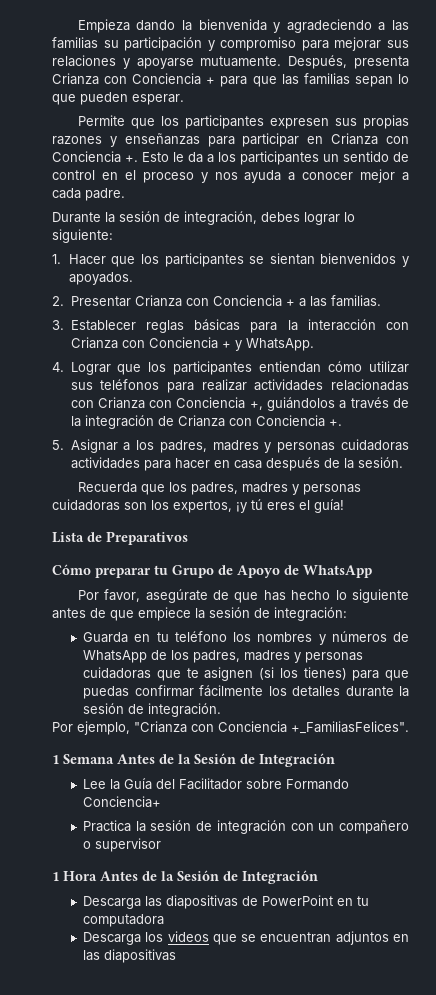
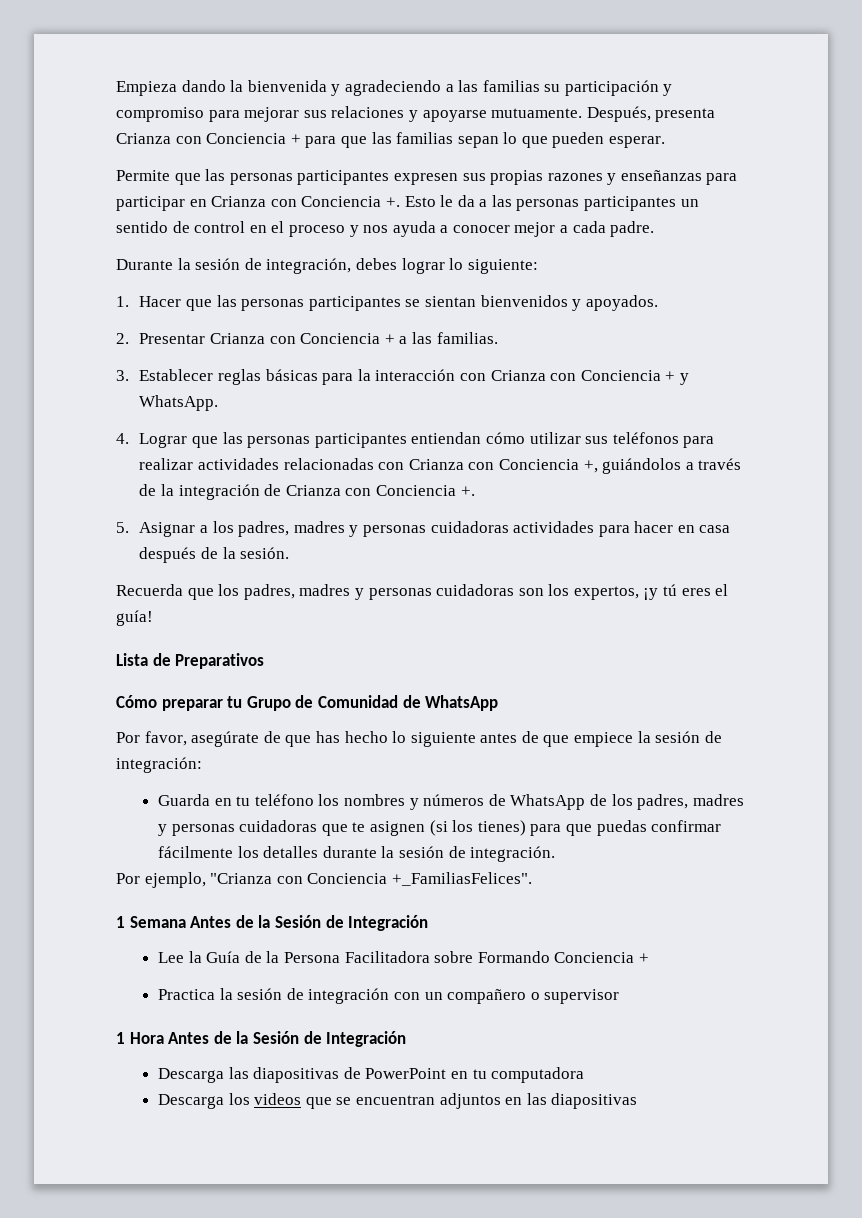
[160,116,179,126] los -> [205,169,293,185] las personas
[218,152,236,162] los -> [491,195,580,211] las personas
[140,254,159,264] los -> [216,295,305,311] las personas
[148,362,167,372] los -> [222,432,311,448] las personas
[237,565,280,578] Apoyo -> [317,695,398,708] Comunidad
[156,778,350,790] [83,796,162,808] del Facilitador sobre Formando Conciencia+ -> [244,951,649,963] de la Persona Facilitadora sobre Formando Conciencia +

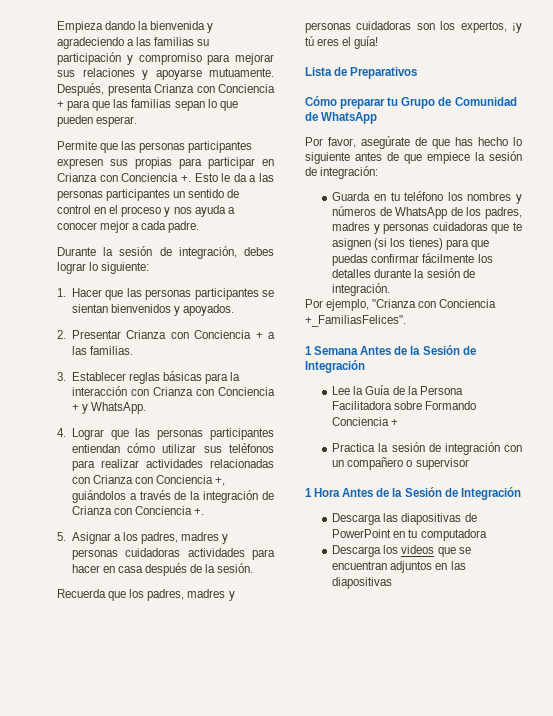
[547,170,702,185] razones y enseñanzas -> (172, 163) none

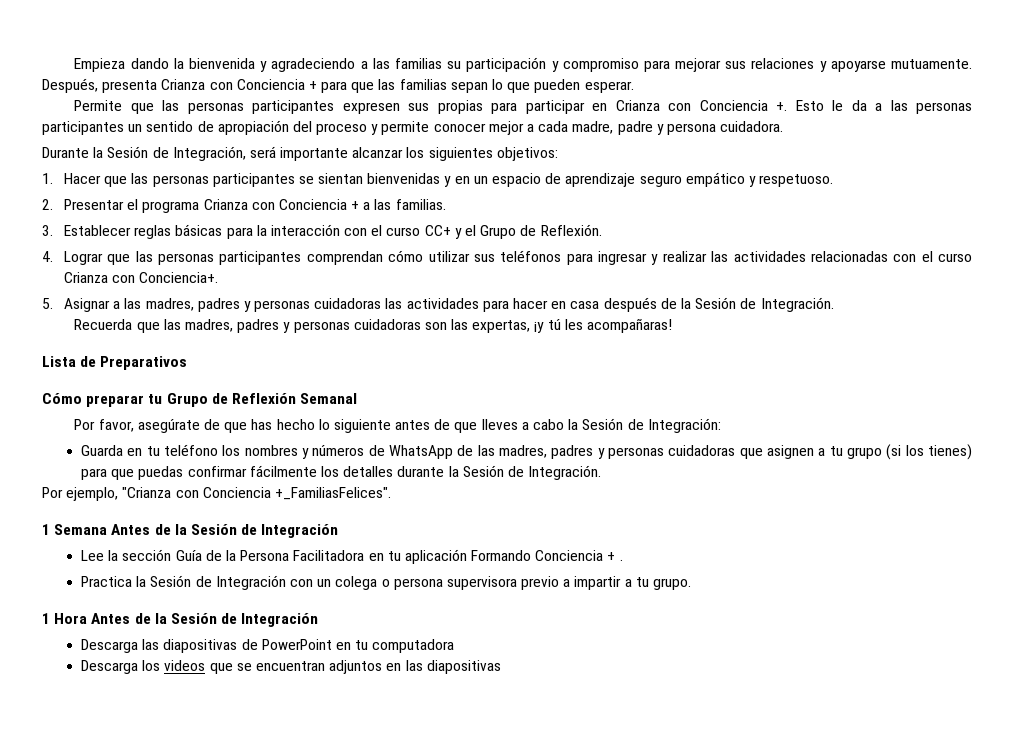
[57,205,235,217] [57,221,200,233] [57,246,274,259] [57,262,150,274] control en el proceso y nos ayuda a conocer mejor a cada padre. // Durante la sesión de integración, debes lograr lo siguiente: -> [217,120,784,135] [42,146,558,161] apropiación del proceso y permite conocer mejor a cada madre, padre y persona cuidadora. // Durante la Sesión de Integración, será importante alcanzar los siguientes objetivos:
[110,304,235,316] bienvenidos y apoyados. -> [367,172,834,187] bienvenidas y en un espacio de aprendizaje seguro empático y respetuoso.
(121, 334) none -> [127,199,200,213] el programa
[152,387,275,396] [71,402,146,414] Crianza con Conciencia + y WhatsApp. -> [371,224,602,239] el curso CC+ y el Grupo de Reflexión.
[71,444,120,453] entiendan -> [306,251,383,265] comprendan
[100,459,274,468] [71,475,226,486] [71,490,274,503] [71,506,205,515] realizar actividades relacionadas con Crianza con Conciencia +, guiándolos a través de la integración de Crianza con Conciencia +. -> [598,251,972,265] [64,272,219,283] ingresar y realizar las actividades relacionadas con el curso Crianza con Conciencia+.
[122,532,229,544] [71,548,181,560] los padres, madres y personas cuidadoras -> [124,298,403,312] las madres, padres y personas cuidadoras las
[217,563,254,573] sesión. -> [695,297,834,312] Sesión de Integración.
[129,589,226,601] los padres, madres -> [163,319,280,333] las madres, padres
[440,21,522,33] [305,36,379,49] los expertos, ¡y tú eres el guía! -> [451,318,673,333] las expertas, ¡y tú les acompañaras!
[454,97,517,106] [305,112,378,124] Comunidad de WhatsApp -> [231,393,358,404] Reflexión Semanal
[427,151,522,164] [305,166,379,179] empiece la sesión de integración: -> [481,418,721,433] lleves a cabo la Sesión de Integración:
[466,207,522,219] [332,222,371,231] los padres, madres -> [477,445,594,459] las madres, padres
[513,222,522,231] [332,238,372,250] te asignen -> [767,445,883,459] asignen a tu grupo
[426,268,475,278] [332,283,391,296] sesión de integración. -> [462,465,602,480] Sesión de Integración.
(364, 390) none -> [122,549,172,561] sección
[394,401,423,410] sobre -> [368,549,467,564] en tu aplicación
(399, 422) none -> [619,559,623,561] .
[391,442,522,455] [332,457,469,470] sesión de integración con un compañero o supervisor -> [150,575,692,590] Sesión de Integración con un colega o persona supervisora previo a impartir a tu grupo.

